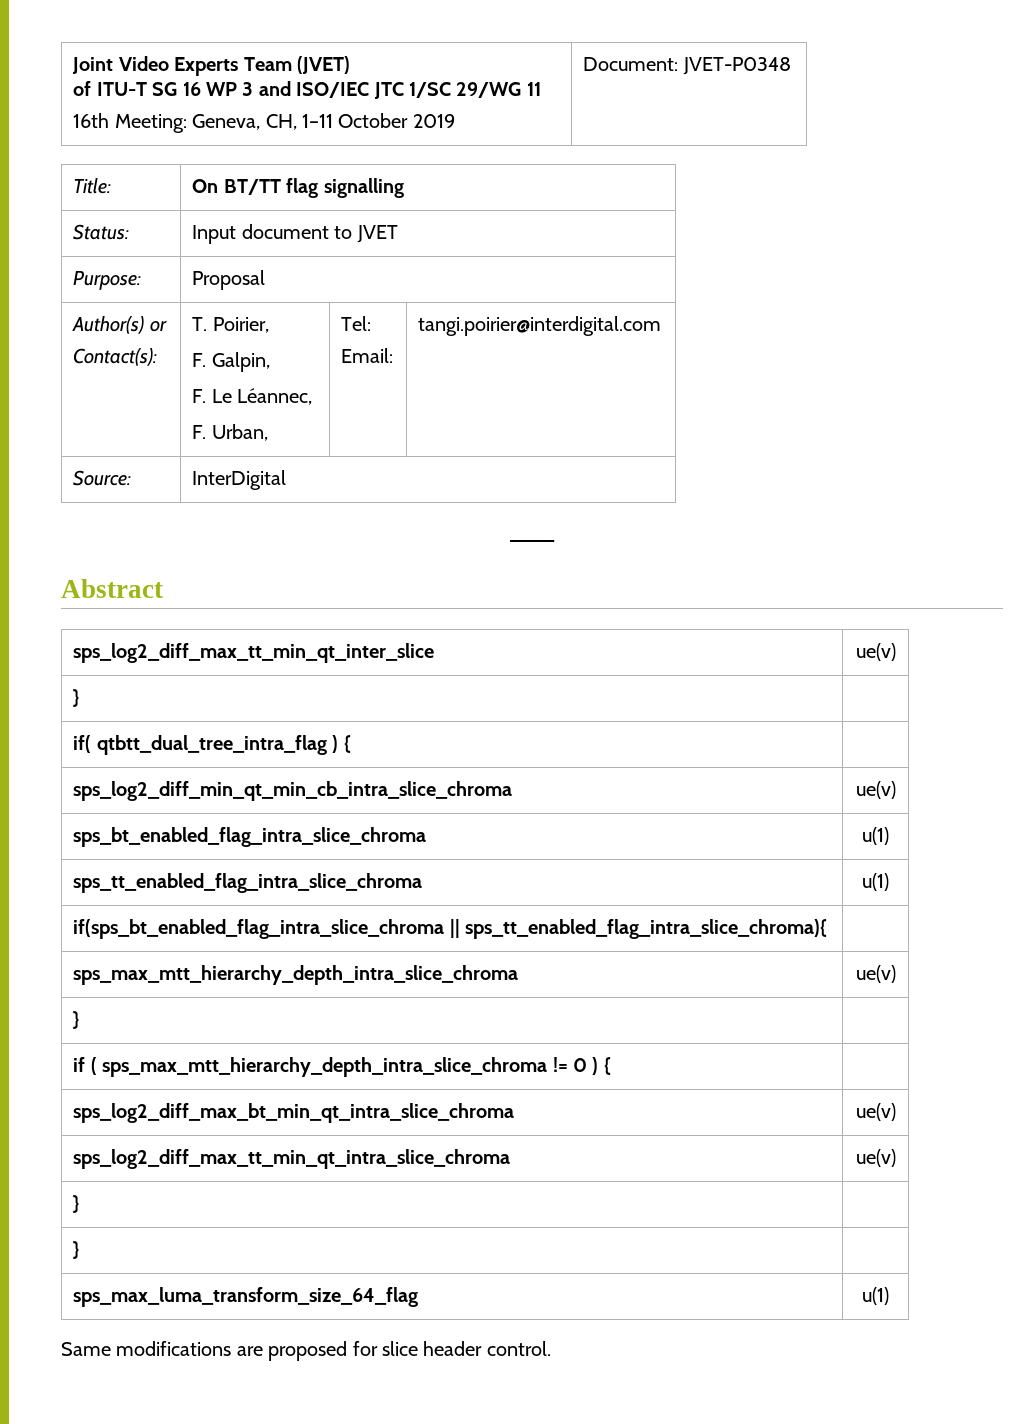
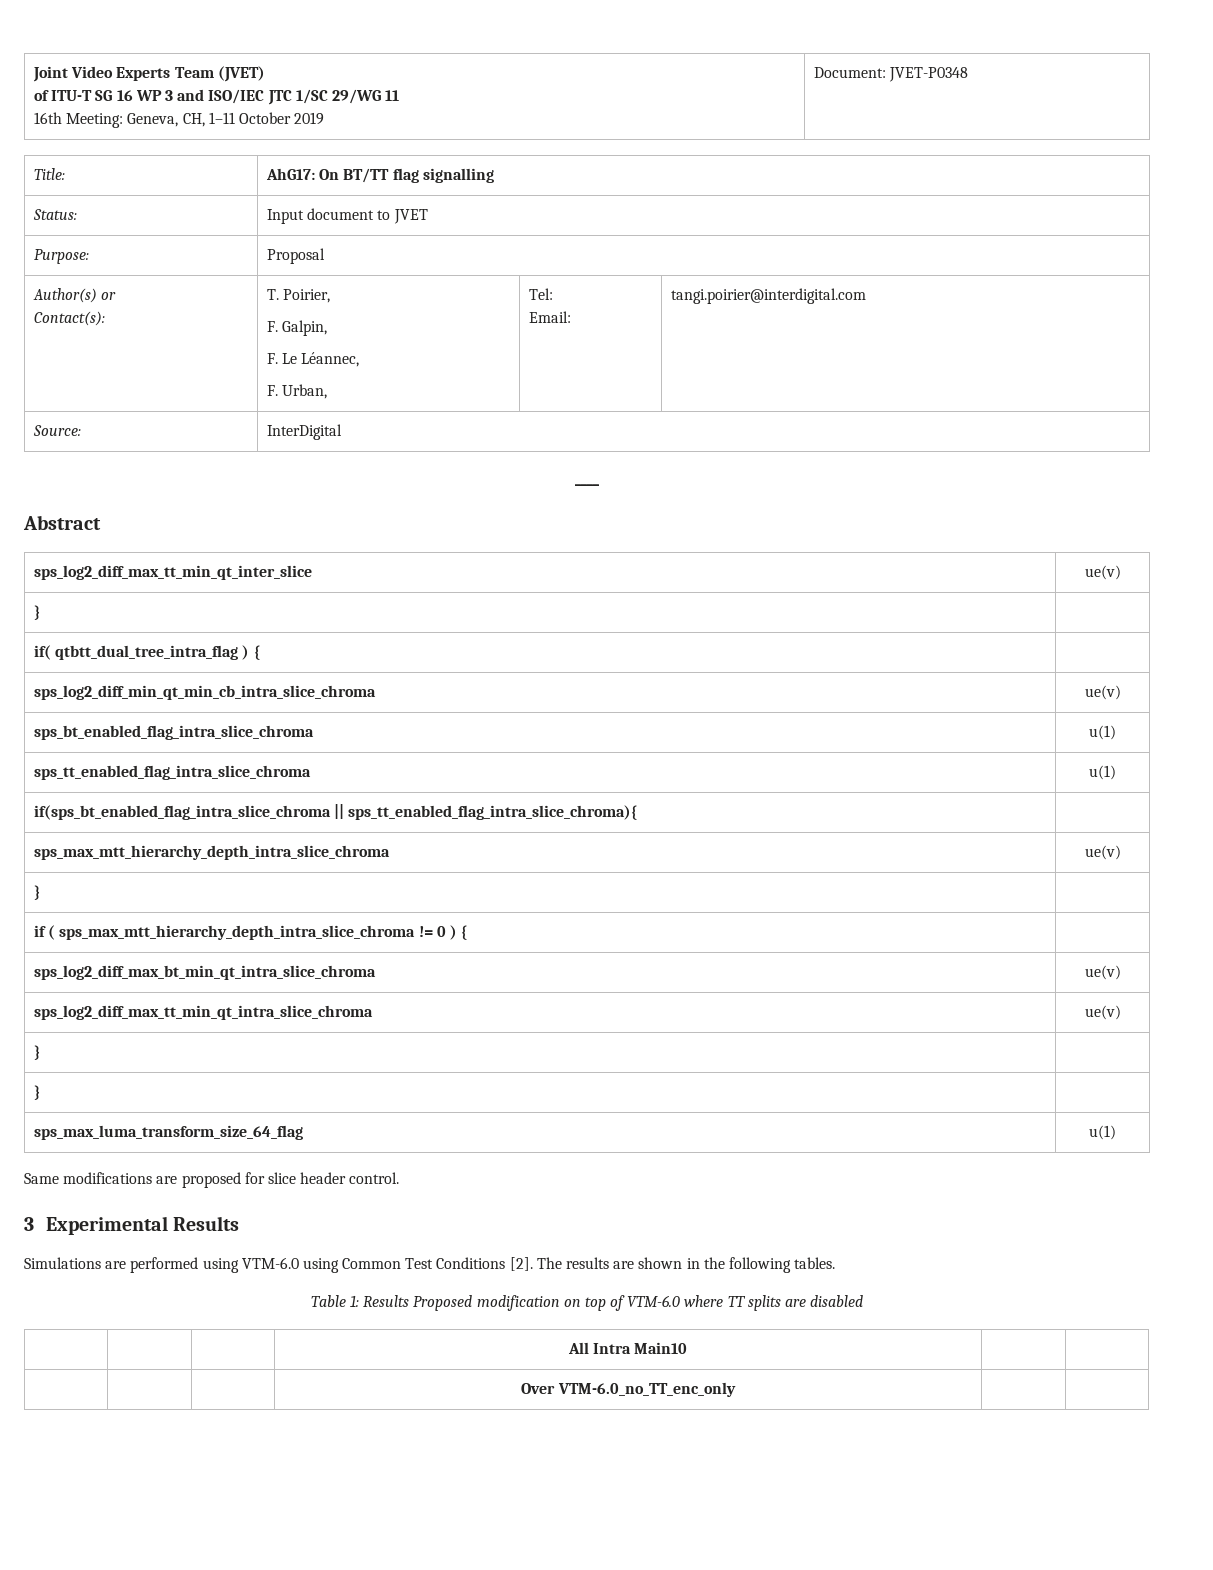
(112, 186) none -> [266,168,316,180] AhG17:
(551, 1348) none -> [24,1216,239,1235] [24,1257,836,1273] [310,1295,864,1311] [567,1342,688,1354] [521,1382,736,1397] // 3 Experimental Results // Simulations are performed using VTM-6.0 using Common Test Conditions [2]. The results are shown in the following tables. // Table 1: Results Proposed modification on top of VTM-6.0 where TT splits are disabled // | | | All Intra Main10 | | // | | | Over VTM-6.0_no_TT_enc_only | |

